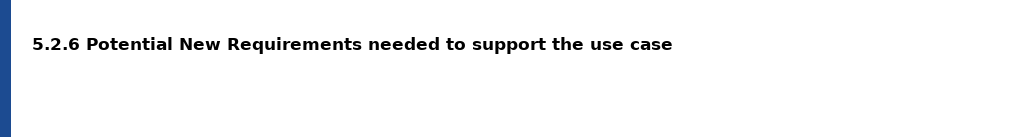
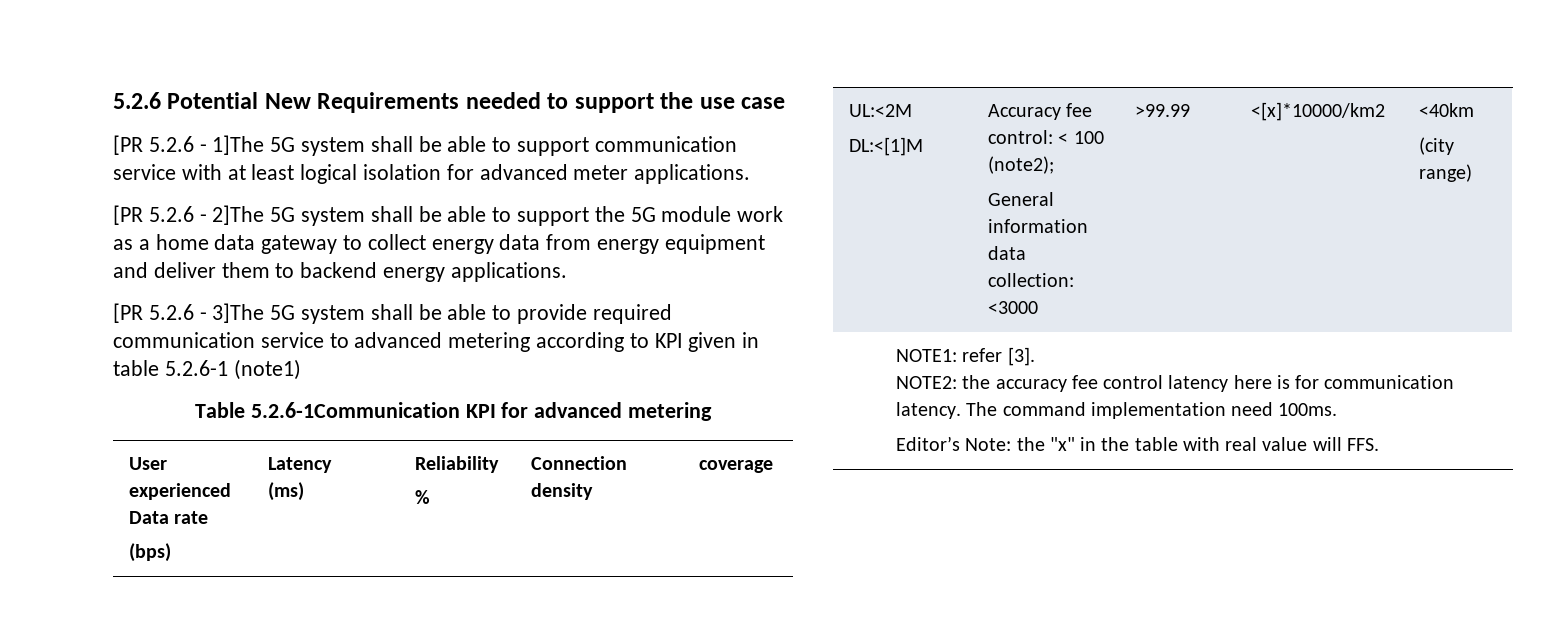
(673, 45) none -> [113,135,737,156] [113,164,751,184] [113,205,784,226] [113,234,765,254] [113,262,567,282] [113,303,672,324] [113,332,760,352] [113,359,301,380] [194,402,713,421] [129,457,168,470] [129,483,232,500] [129,511,209,524] [129,543,172,562] [268,457,333,473] [268,482,305,501] [415,456,500,473] [415,490,431,504] [531,456,628,470] [531,483,594,500] [699,460,774,473] [849,104,913,117] [849,137,924,156] [988,103,1093,120] [988,130,1104,144] [988,156,1055,174] [988,192,1055,206] [988,219,1089,233] [988,246,1027,260] [988,273,1075,287] [988,301,1039,314] [1135,104,1191,117] [1251,102,1386,121] [1419,103,1475,117] [1419,137,1455,155] [1419,164,1473,182] [896,347,1035,366] [896,375,1455,392] [896,402,1338,419] [896,436,1379,451] // [PR 5.2.6 - 1]The 5G system shall be able to support communication service with at least logical isolation for advanced meter applications. // [PR 5.2.6 - 2]The 5G system shall be able to support the 5G module work as a home data gateway to collect energy data from energy equipment and deliver them to backend energy applications. // [PR 5.2.6 - 3]The 5G system shall be able to provide required communication service to advanced metering according to KPI given in table 5.2.6-1 (note1) // Table 5.2.6-1Communication KPI for advanced metering // User experienced Data rate // (bps) | Latency // (ms) | Reliability // % | Connection density | coverage // UL:<2M // DL:<[1]M | Accuracy fee control: < 100 (note2); // General information data collection: <3000 | >99.99 | <[x]*10000/km2 | <40km // (city range) // NOTE1: refer [3]. // NOTE2: the accuracy fee control latency here is for communication latency. The command implementation need 100ms. // Editor’s Note: the "x" in the table with real value will FFS.

